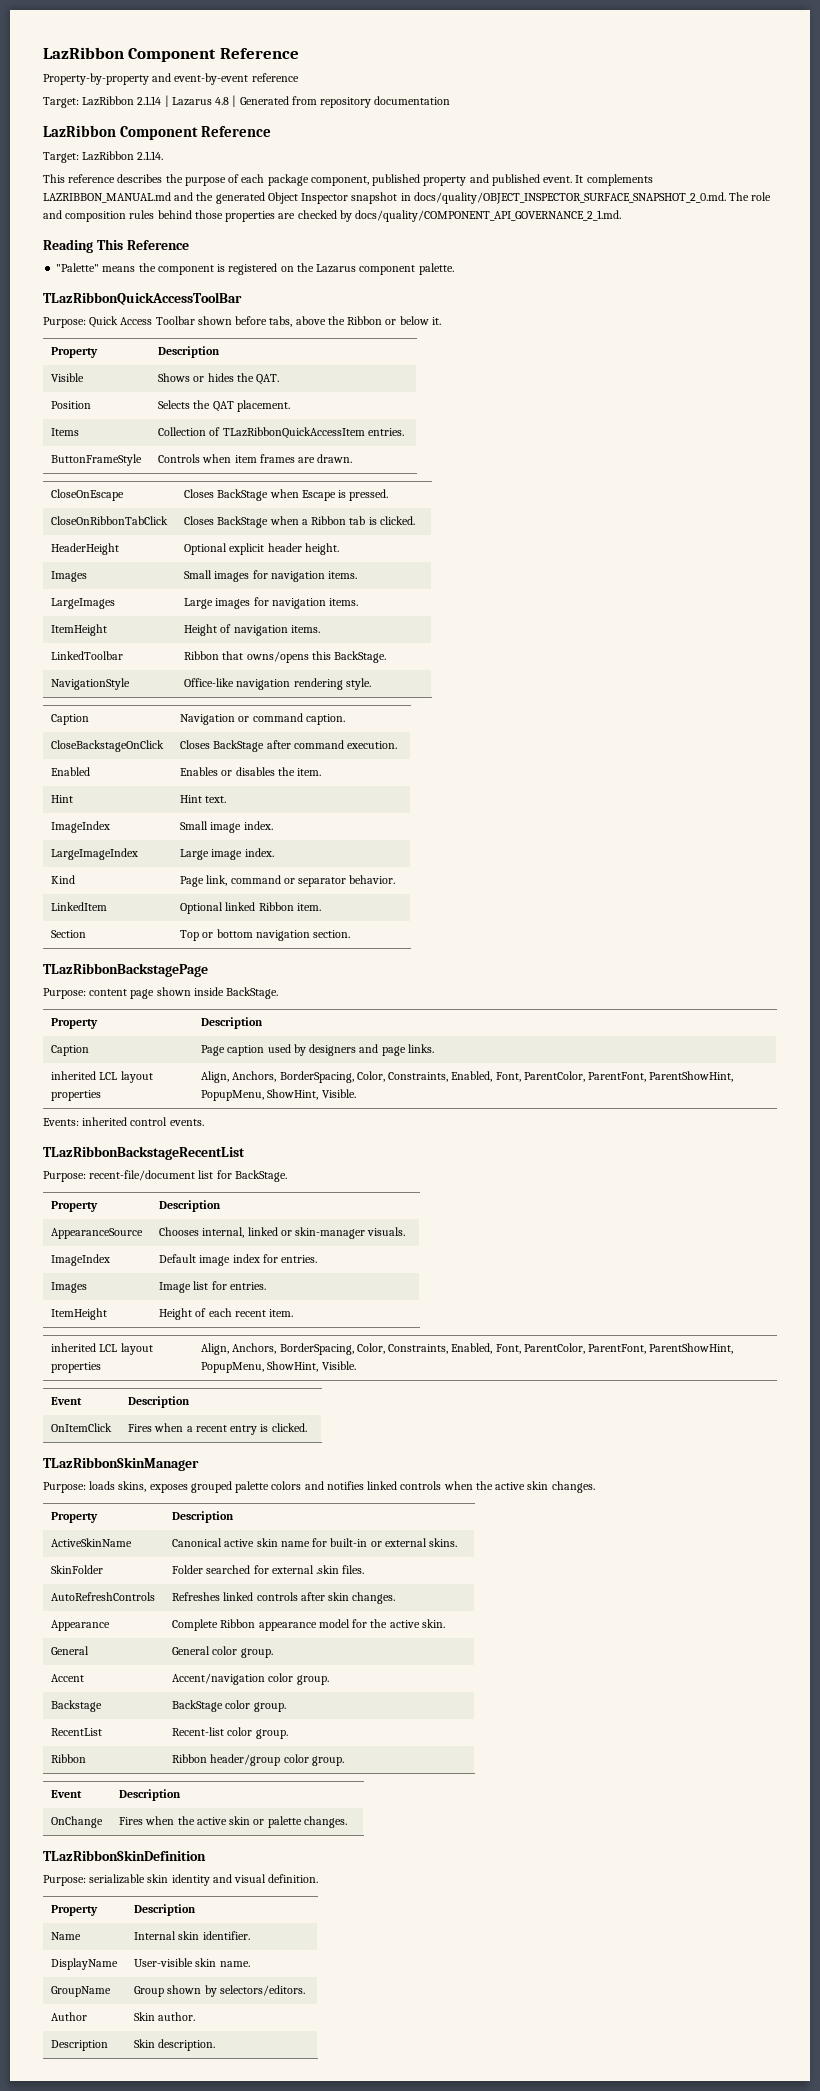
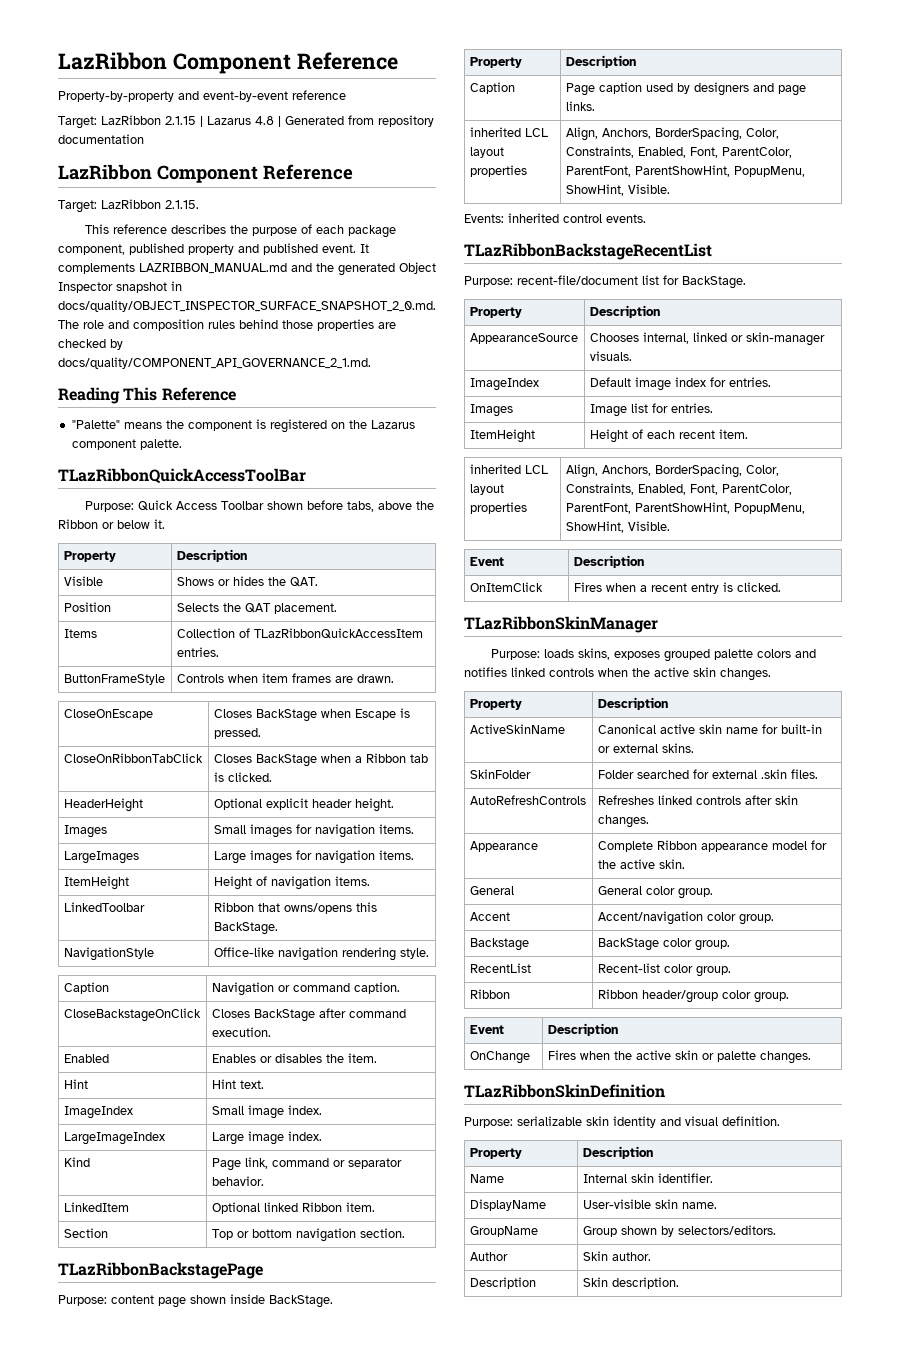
[137,96,162,105] 2.1.14 -> [165,116,196,125] 2.1.15
[137,151,164,160] 2.1.14. -> [165,200,199,209] 2.1.15.

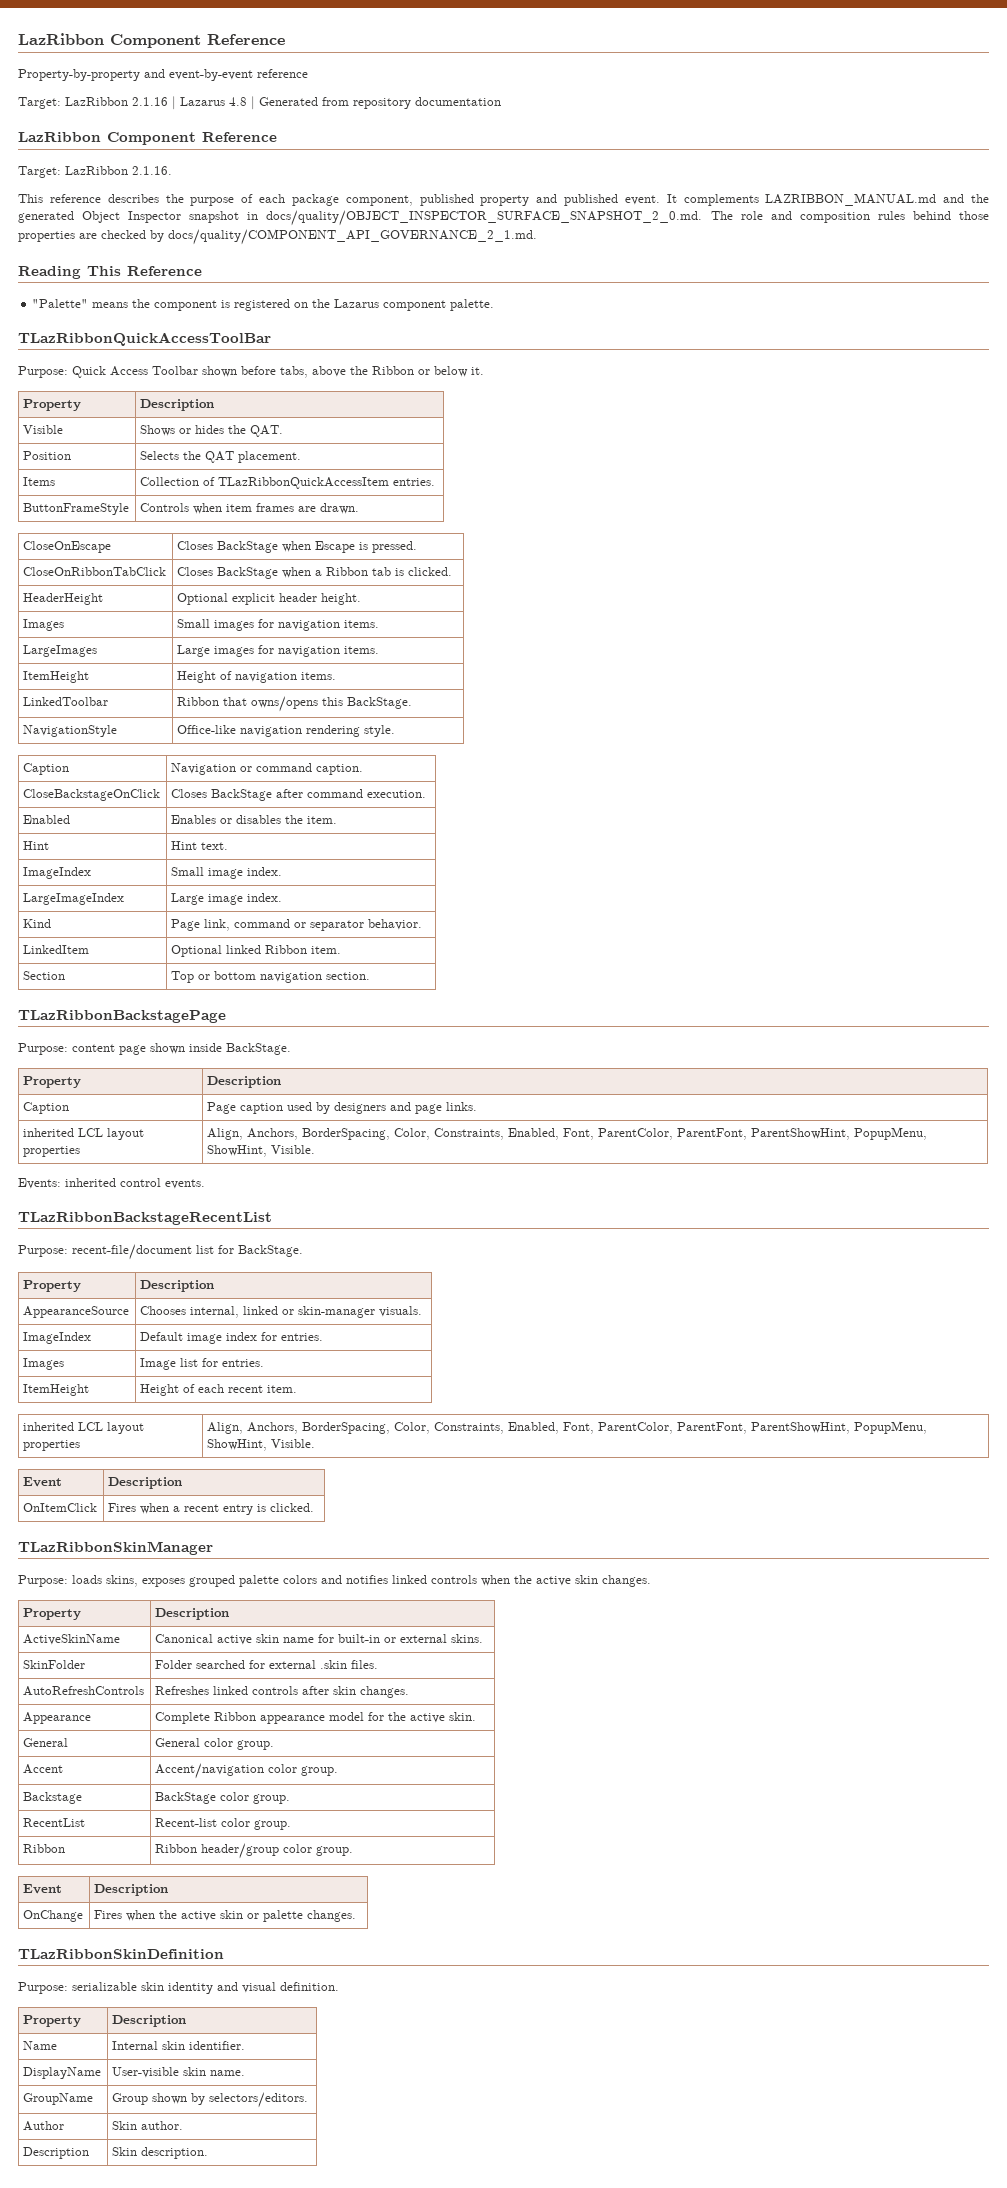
[165,116,196,125] 2.1.15 -> [132,97,168,106] 2.1.16
[165,200,199,209] 2.1.15. -> [132,166,172,175] 2.1.16.

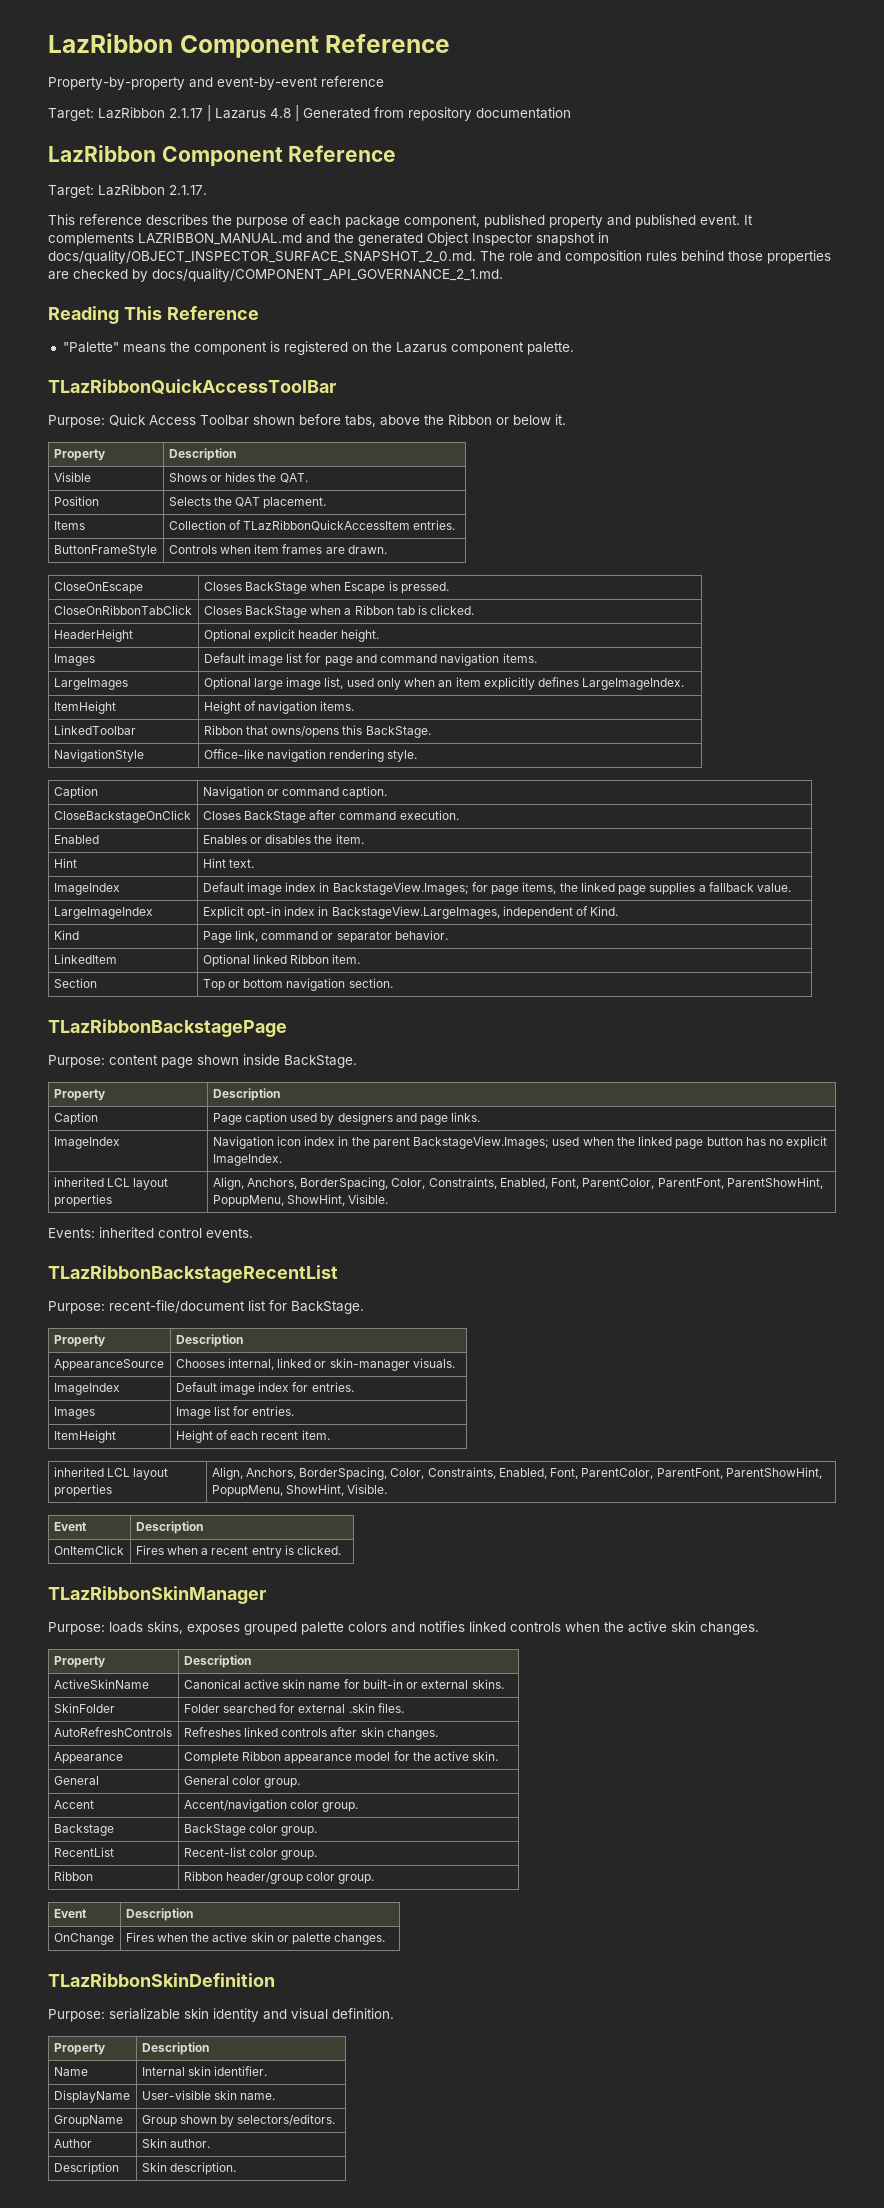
[132,97,168,106] 2.1.16 -> [169,108,203,118] 2.1.17
[132,166,172,175] 2.1.16. -> [169,185,207,195] 2.1.17.
[177,619,380,631] [23,645,98,657] [177,645,380,657] Small images for navigation items. // LargeImages | Large images for navigation items. -> [203,653,537,666] [53,678,128,690] [203,677,685,690] Default image list for page and command navigation items. // LargeImages | Optional large image list, used only when an item explicitly defines LargeImageIndex.
[171,867,283,879] [23,893,125,905] [171,893,283,905] Small image index. // LargeImageIndex | Large image index. -> [202,882,792,895] [53,907,153,919] [202,906,619,919] Default image index in BackstageView.Images; for page items, the linked page supplies a fallback value. // LargeImageIndex | Explicit opt-in index in BackstageView.LargeImages, independent of Kind.
(478, 1106) none -> [53,1137,120,1149] [212,1136,828,1149] [212,1154,282,1166] // ImageIndex | Navigation icon index in the parent BackstageView.Images; used when the linked page button has no explicit ImageIndex.

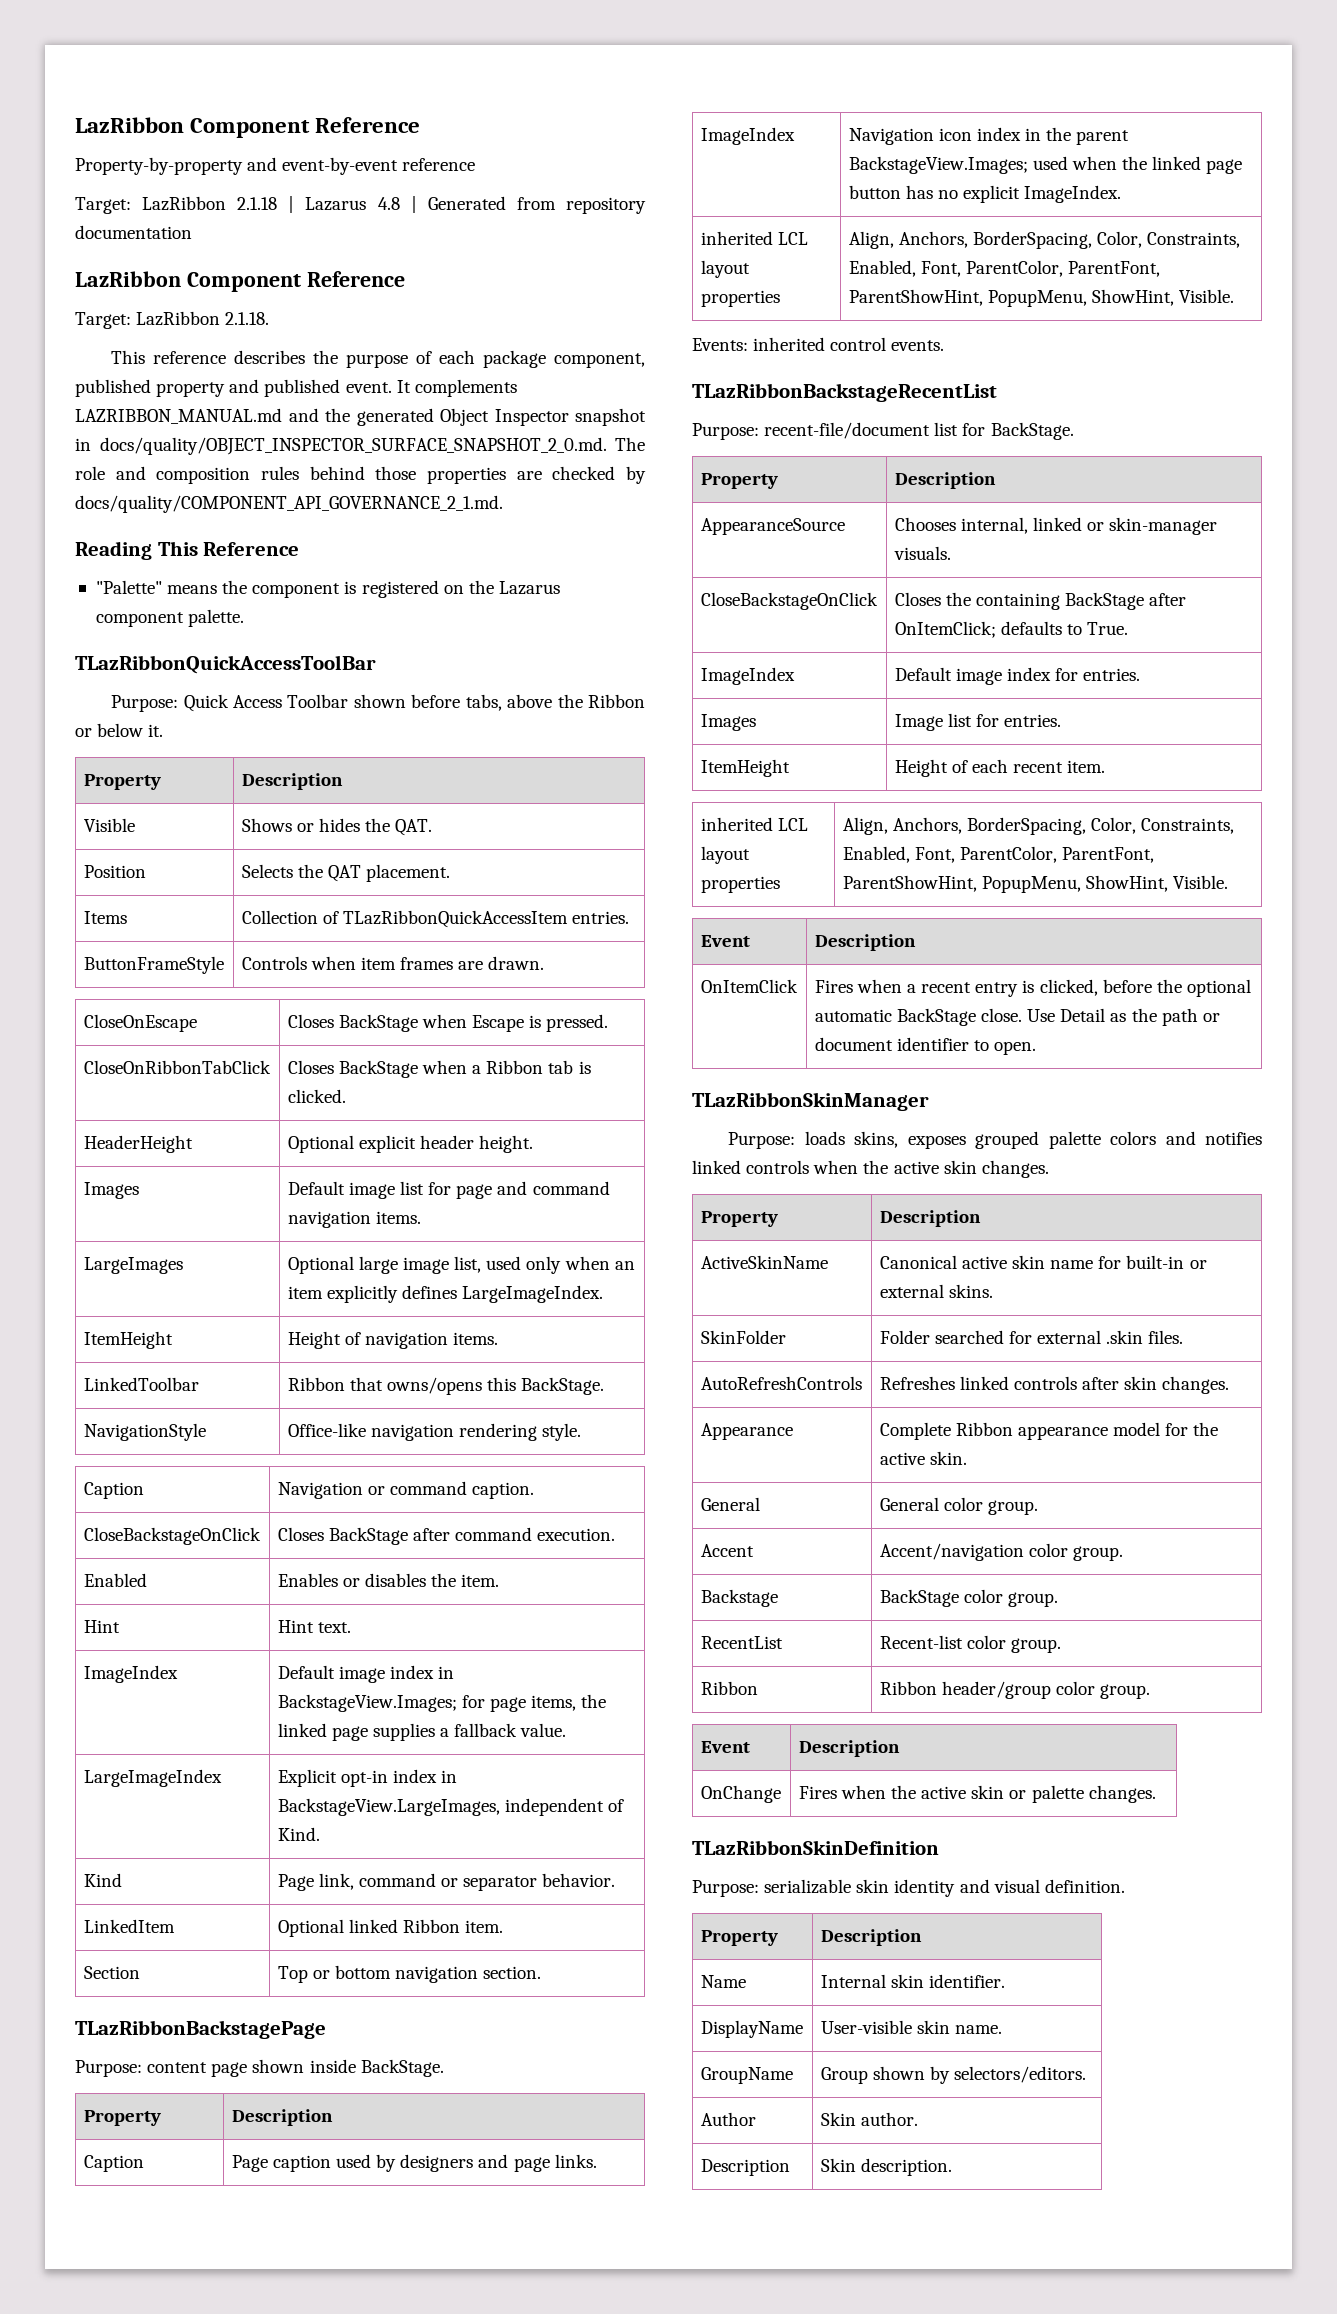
[169,108,203,118] 2.1.17 -> [237,197,278,210] 2.1.18
[169,185,207,195] 2.1.17. -> [225,312,270,325] 2.1.18.
(455, 1363) none -> [700,592,878,610] [894,592,1187,610] [894,621,1129,638] // CloseBackstageOnClick | Closes the containing BackStage after OnItemClick; defaults to True.
[297,1545,342,1555] clicked. -> [1039,979,1251,997] [814,1008,1220,1026] [814,1037,1037,1055] clicked, before the optional automatic BackStage close. Use Detail as the path or document identifier to open.

